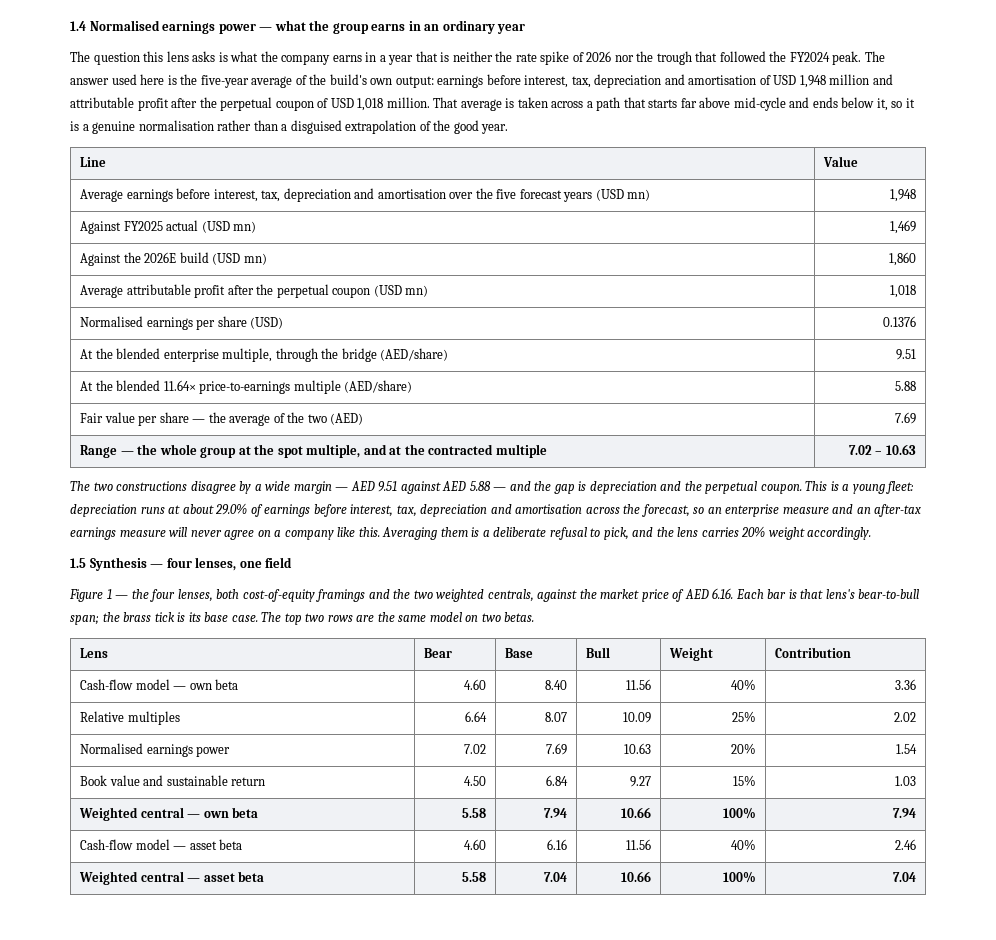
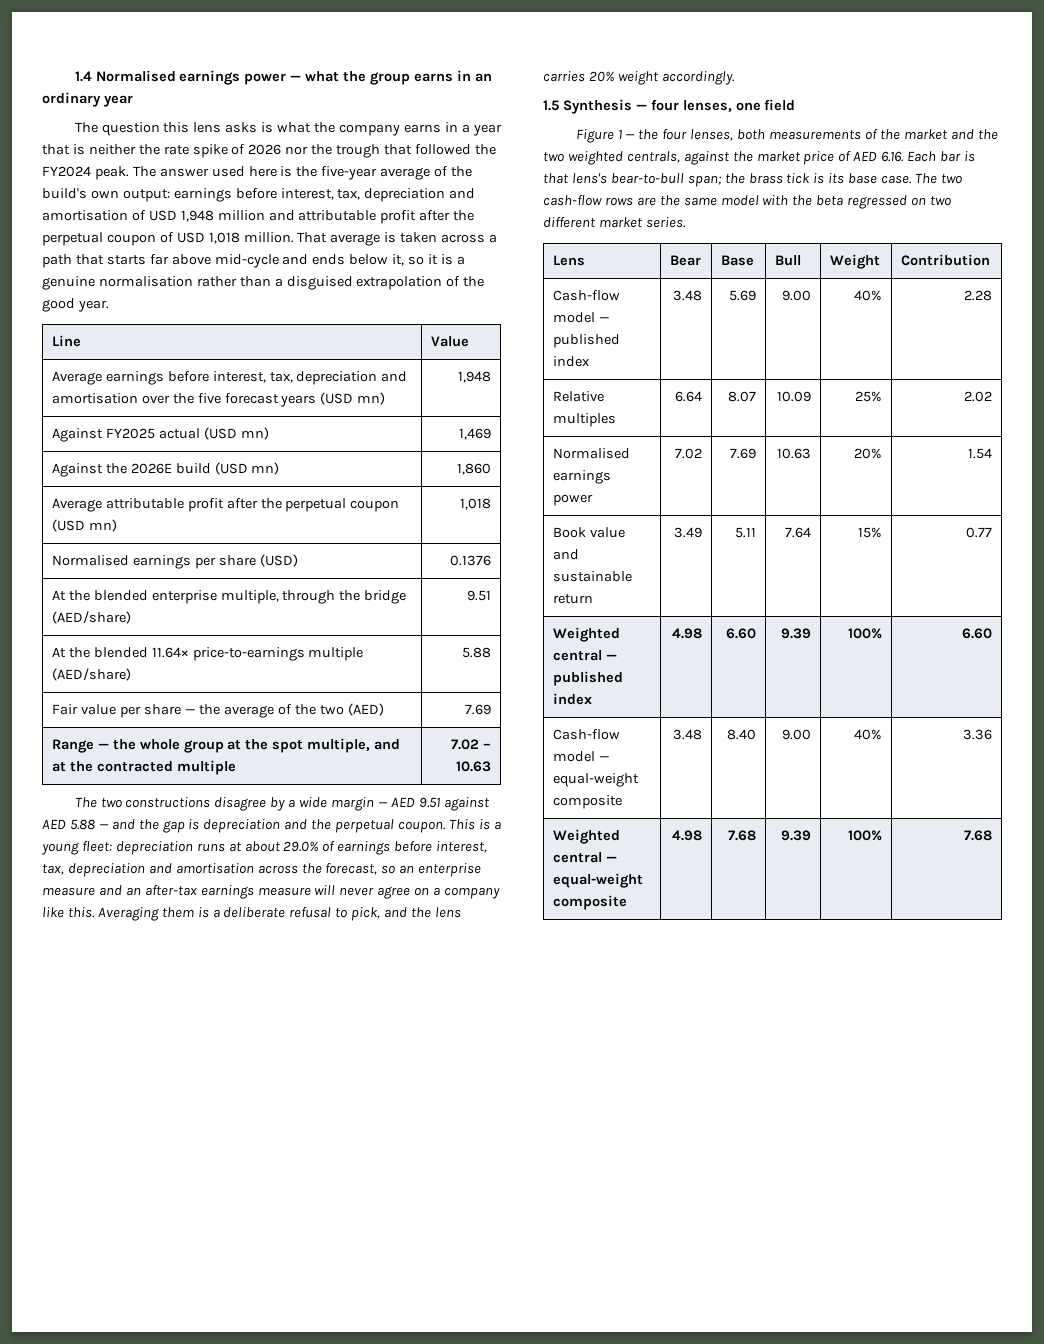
[242,589,366,602] cost-of-equity framings -> [769,129,948,140] measurements of the market
[284,613,325,625] top two -> [940,174,963,184] [543,195,602,206] two cash-flow
[465,612,535,622] on two betas. -> [762,195,953,209] [543,217,686,228] with the beta regressed on two different market series.
[189,679,239,690] [463,679,486,690] [544,680,567,690] [625,679,651,690] [730,679,756,690] [894,679,916,690] own beta | 4.60 | 8.40 | 11.56 | 40% | 3.36 -> [552,334,620,348] [552,356,590,367] [673,290,703,301] [729,290,757,301] [782,290,812,301] [854,290,883,301] [964,290,993,301] published index | 3.48 | 5.69 | 9.00 | 40% | 2.28
[463,776,486,786] [545,775,568,786] [629,776,651,787] 4.50 | 6.84 | 9.27 -> [674,527,703,538] [735,527,757,538] [785,527,812,538] 3.49 | 5.11 | 7.64
[894,776,916,786] [79,807,259,821] [461,808,486,818] [543,808,567,818] [620,807,651,818] [722,807,756,819] [892,808,916,818] [80,839,243,850] [463,839,486,850] [546,839,567,850] [625,839,651,850] [730,839,756,850] [894,839,916,850] [79,871,265,885] [461,872,486,882] [543,872,567,882] [620,871,651,882] [722,871,756,883] [892,872,916,882] 1.03 // Weighted central — own beta | 5.58 | 7.94 | 10.66 | 100% | 7.94 // Cash-flow model — asset beta | 4.60 | 6.16 | 11.56 | 40% | 2.46 // Weighted central — asset beta | 5.58 | 7.04 | 10.66 | 100% | 7.04 -> [966,527,993,538] [552,627,620,642] [552,650,617,661] [552,671,623,686] [552,693,592,705] [672,628,703,639] [726,628,757,639] [781,628,812,639] [848,628,883,639] [962,628,993,639] [552,729,620,740] [552,751,610,762] [552,773,639,787] [552,795,622,809] [673,729,703,740] [727,729,757,740] [782,729,812,740] [854,729,883,740] [963,729,993,740] [552,829,620,844] [552,852,617,863] [552,873,643,888] [552,895,627,910] [672,830,703,841] [728,830,757,841] [781,830,812,841] [848,830,883,841] [964,830,993,841] 0.77 // Weighted central — published index | 4.98 | 6.60 | 9.39 | 100% | 6.60 // Cash-flow model — equal-weight composite | 3.48 | 8.40 | 9.00 | 40% | 3.36 // Weighted central — equal-weight composite | 4.98 | 7.68 | 9.39 | 100% | 7.68

